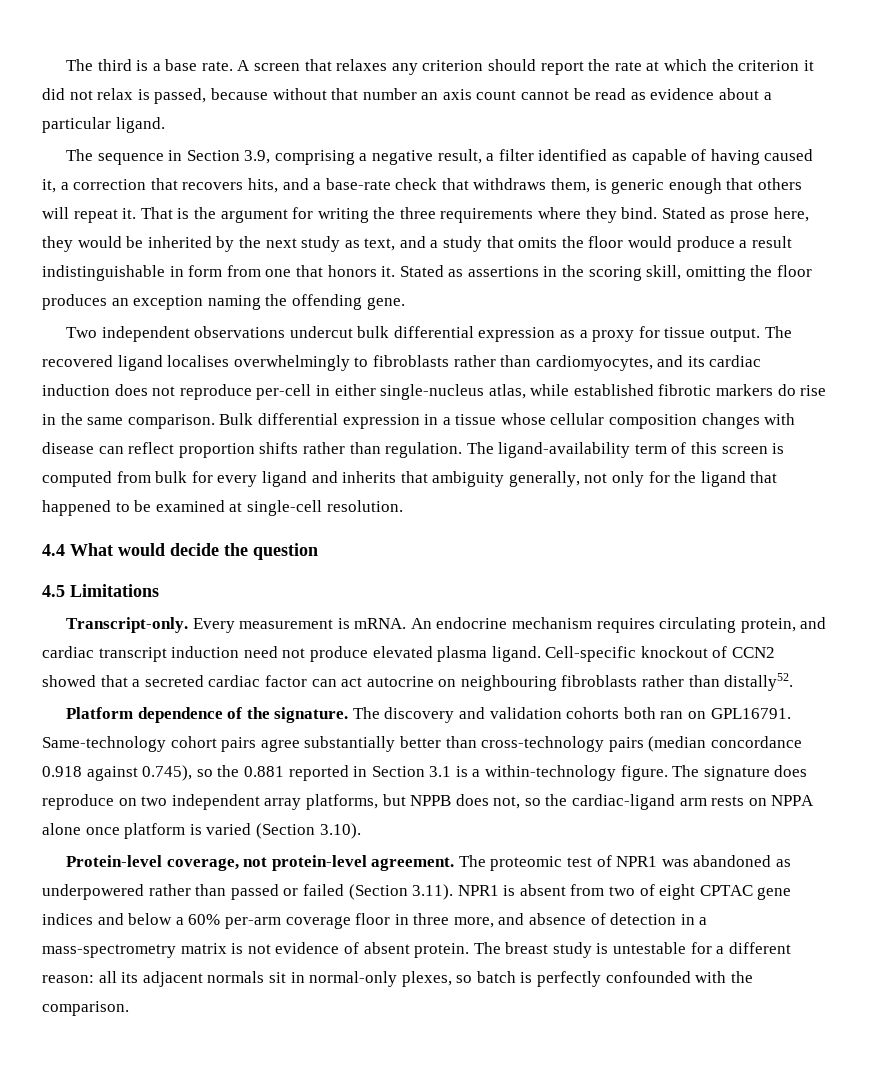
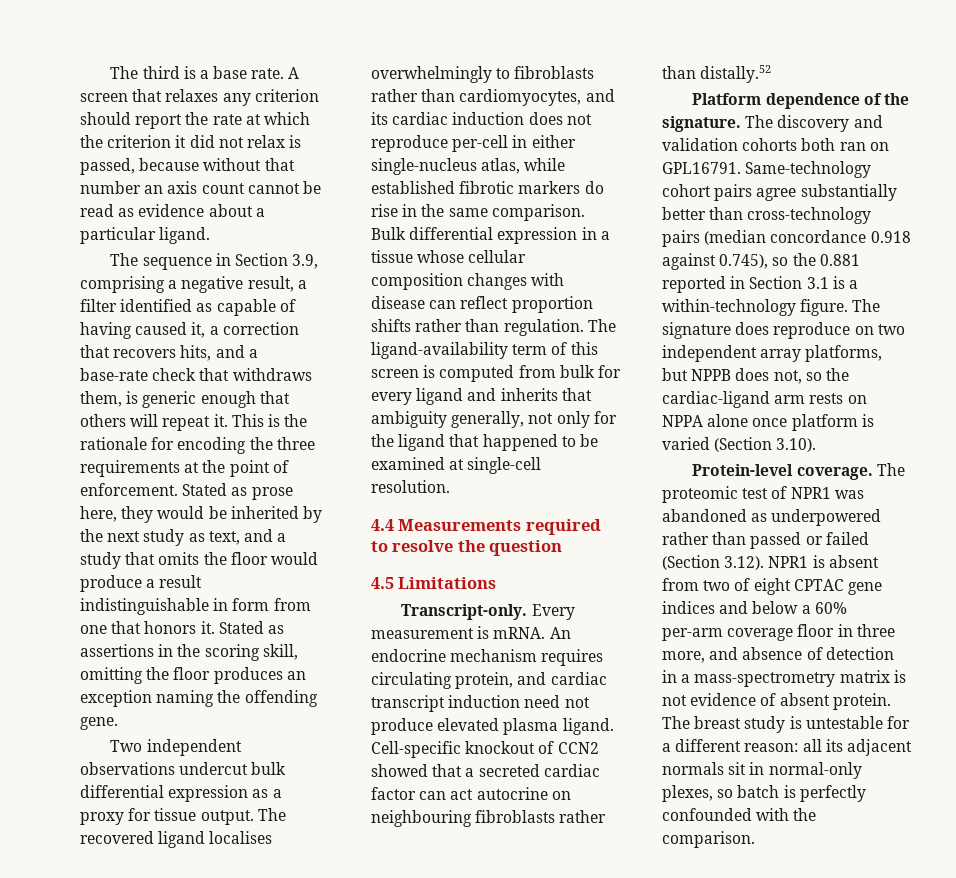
[140,207,173,219] That -> [231,414,264,427] This
[220,207,658,223] argument for writing the three requirements where they bind. -> [80,437,315,454] [80,460,289,477] [80,483,178,496] rationale for encoding the three requirements at the point of enforcement.
[70,543,219,556] What would decide -> [398,519,601,535] [371,540,454,552] Measurements required to resolve
[724,673,794,691] distally52. -> [700,65,772,83] distally.52
[166,855,455,871] coverage, not protein-level agreement. -> [796,467,873,480] coverage.
[412,884,454,900] 3.11). -> [724,556,765,570] 3.12).

